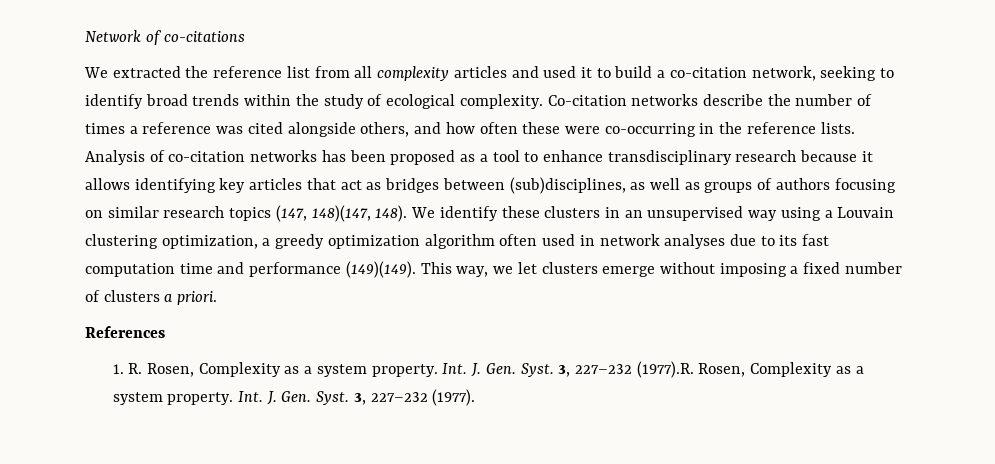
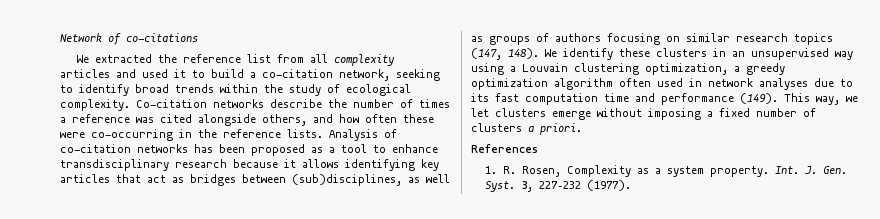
[311,205,371,222] 148)(147, -> (502, 54) none
[345,261,416,278] (149)(149). -> [740,93,778,104] (149).
[636,361,864,378] [112,391,428,405] (1977).R. Rosen, Complexity as a system property. Int. J. Gen. Syst. 3, 227–232 -> (581, 185) none

